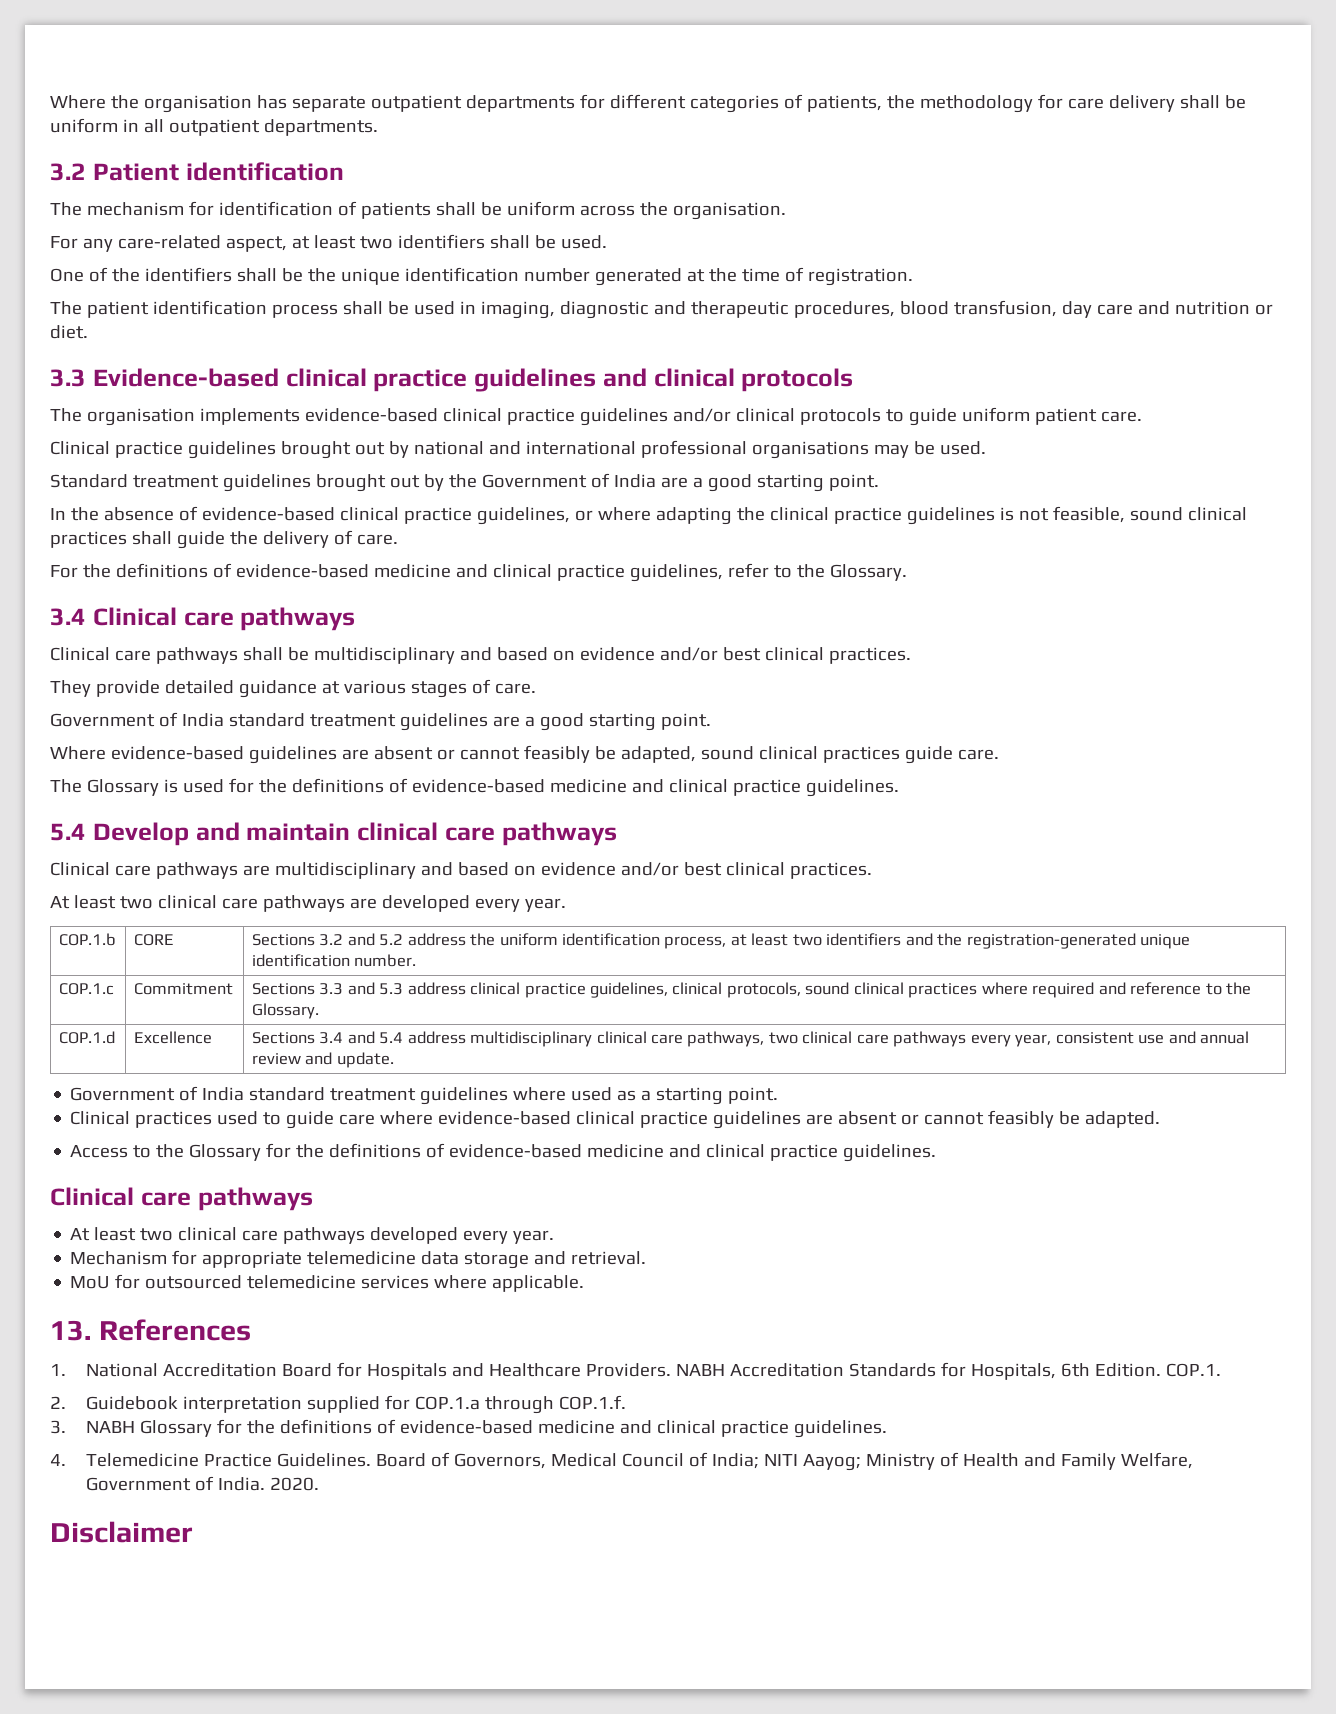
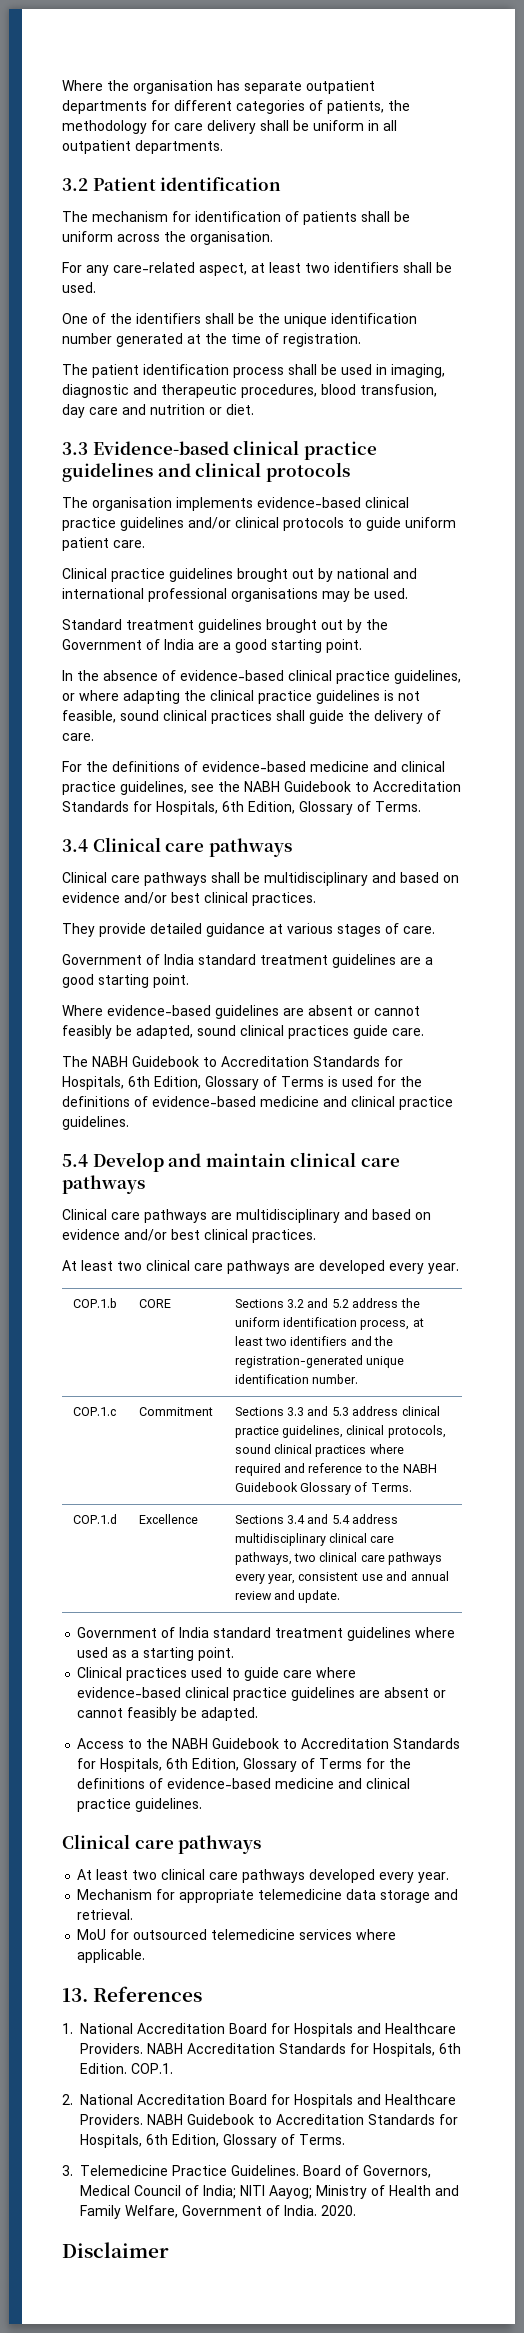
[727,563,907,581] refer to the Glossary. -> [191,781,461,792] [62,801,421,815] see the NABH Guidebook to Accreditation Standards for Hospitals, 6th Edition, Glossary of Terms.
[86,779,159,796] Glossary -> [92,1056,403,1067] [62,1076,324,1090] NABH Guidebook to Accreditation Standards for Hospitals, 6th Edition, Glossary of Terms
[251,1003,319,1019] Glossary. -> [402,1464,437,1473] [234,1482,412,1495] NABH Guidebook Glossary of Terms.
[189,1144,262,1161] Glossary -> [172,1738,461,1749] [77,1758,363,1772] NABH Guidebook to Accreditation Standards for Hospitals, 6th Edition, Glossary of Terms
[85,1395,626,1414] [50,1419,887,1438] [50,1454,66,1466] Guidebook interpretation supplied for COP.1.a through COP.1.f. // 3. NABH Glossary for the definitions of evidence-based medicine and clinical practice guidelines. // 4. -> [80,2094,457,2108] [80,2114,459,2125] [80,2134,346,2148] [62,2165,73,2176] National Accreditation Board for Hospitals and Healthcare Providers. NABH Guidebook to Accreditation Standards for Hospitals, 6th Edition, Glossary of Terms. // 3.

